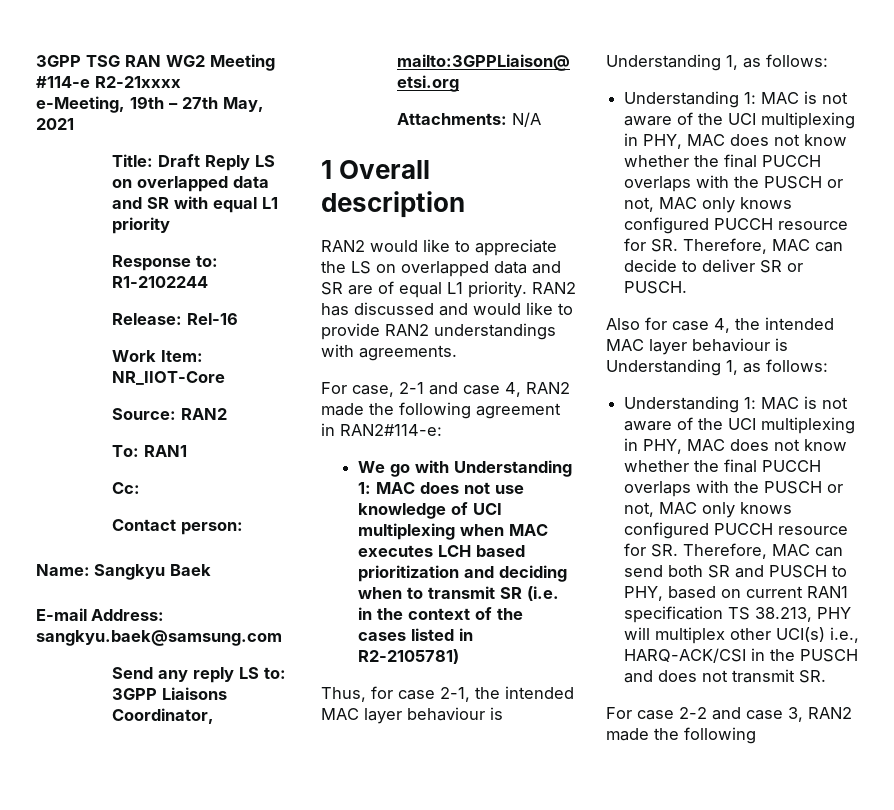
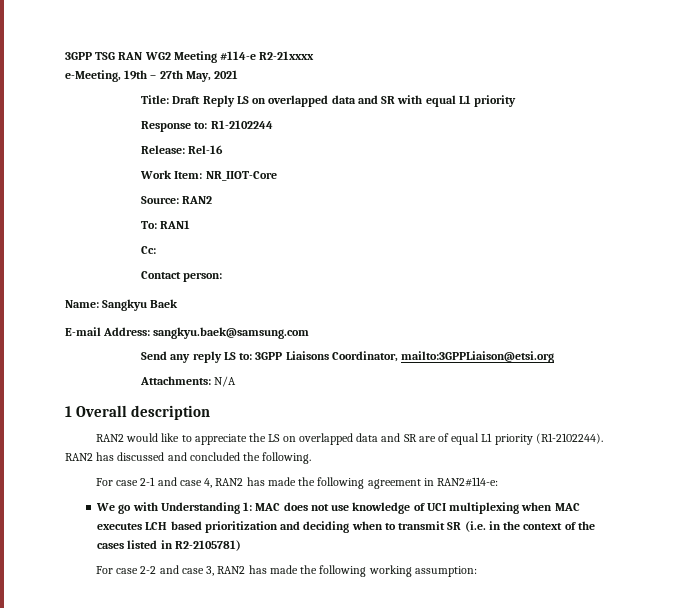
[468,281,527,298] priority. -> [494,433,603,445] priority (R1-2102244).
[473,302,573,315] [321,323,556,340] [321,344,457,361] [321,382,394,397] would like to provide RAN2 understandings with agreements. // For case, -> [189,452,312,464] [95,478,139,486] concluded the following. // For case
(570, 388) none -> [246,477,265,486] has
[321,686,574,702] [321,707,503,724] [606,54,828,71] [624,91,849,108] [624,112,856,129] [624,133,848,149] [624,154,822,168] [624,175,844,192] [624,197,793,213] [624,217,849,234] [624,238,844,254] [624,259,804,273] [624,281,688,294] [606,317,834,333] [606,338,788,355] [606,359,828,376] [624,396,849,413] [624,417,856,434] [624,438,848,454] [624,459,822,473] [624,480,844,497] [624,502,793,518] [624,522,849,539] [624,543,844,559] [624,565,848,578] [624,586,849,601] [624,606,852,623] [624,627,860,644] [624,648,859,663] [624,669,827,683] // Thus, for case 2-1, the intended MAC layer behaviour is Understanding 1, as follows: // Understanding 1: MAC is not aware of the UCI multiplexing in PHY, MAC does not know whether the final PUCCH overlaps with the PUSCH or not, MAC only knows configured PUCCH resource for SR. Therefore, MAC can decide to deliver SR or PUSCH. // Also for case 4, the intended MAC layer behaviour is Understanding 1, as follows: // Understanding 1: MAC is not aware of the UCI multiplexing in PHY, MAC does not know whether the final PUCCH overlaps with the PUSCH or not, MAC only knows configured PUCCH resource for SR. Therefore, MAC can send both SR and PUSCH to PHY, based on current RAN1 specification TS 38.213, PHY will multiplex other UCI(s) i.e., HARQ-ACK/CSI in the PUSCH and does not transmit SR. -> (241, 545) none
[606,727,756,744] made the following -> [248,565,477,577] has made the following working assumption:

